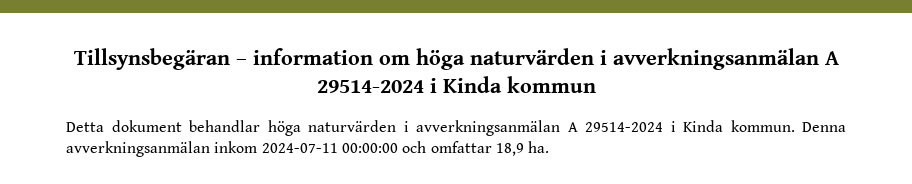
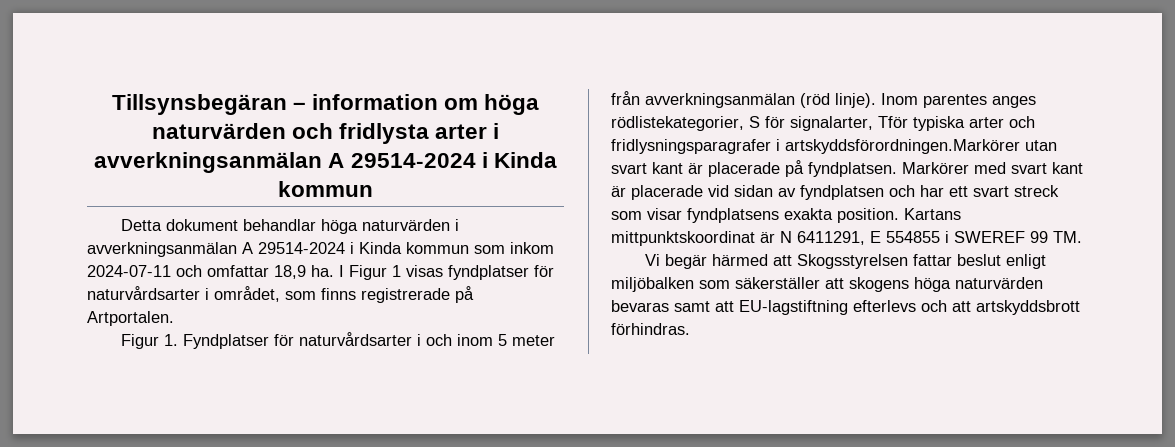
(594, 56) none -> [291,123,488,144] och fridlysta arter
[730,120,846,132] [66,141,210,157] kommun. Denna avverkningsanmälan -> [406,242,505,254] kommun som
[341,143,398,153] 00:00:00 -> (171, 271) none
(550, 147) none -> [339,265,554,280] [87,286,474,303] [87,311,174,326] [120,332,555,349] [611,91,1036,108] [611,116,1035,131] [611,139,1057,154] [611,160,1083,177] [611,185,1059,200] [611,208,961,223] [611,231,1082,246] [644,254,1046,269] [611,277,1043,292] [611,300,1080,315] [611,323,690,335] I Figur 1 visas fyndplatser för naturvårdsarter i området, som finns registrerade på Artportalen. // Figur 1. Fyndplatser för naturvårdsarter i och inom 5 meter från avverkningsanmälan (röd linje). Inom parentes anges rödlistekategorier, S för signalarter, Tför typiska arter och fridlysningsparagrafer i artskyddsförordningen.Markörer utan svart kant är placerade på fyndplatsen. Markörer med svart kant är placerade vid sidan av fyndplatsen och har ett svart streck som visar fyndplatsens exakta position. Kartans mittpunktskoordinat är N 6411291, E 554855 i SWEREF 99 TM. // Vi begär härmed att Skogsstyrelsen fattar beslut enligt miljöbalken som säkerställer att skogens höga naturvärden bevaras samt att EU-lagstiftning efterlevs och att artskyddsbrott förhindras.

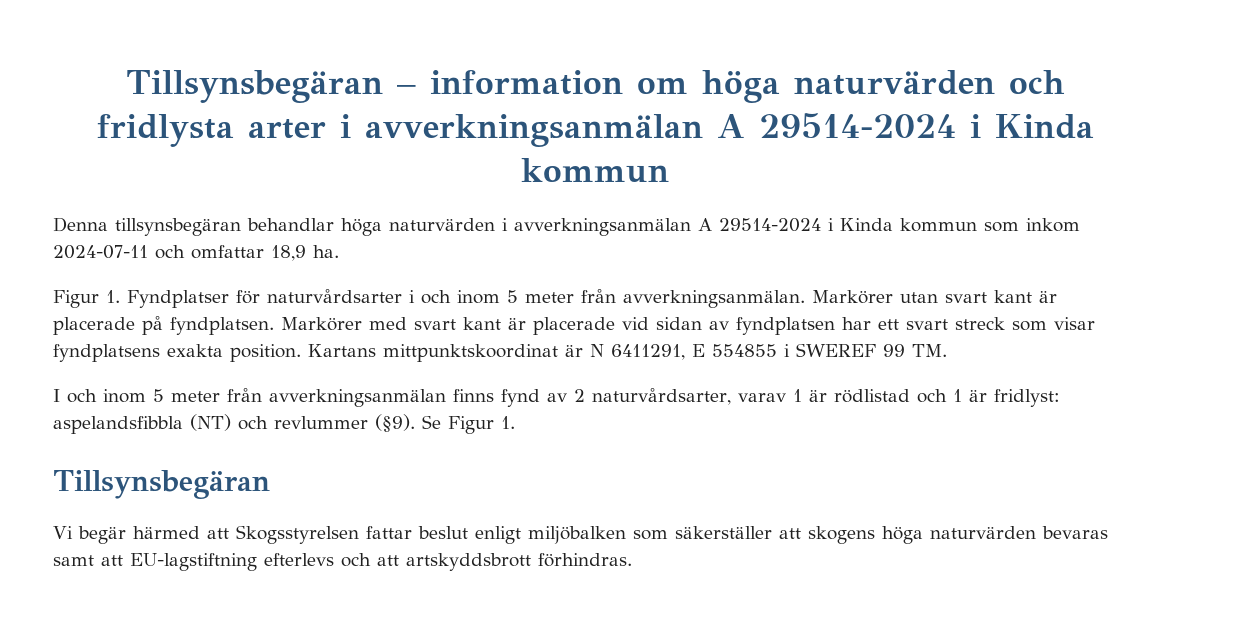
[120,219,238,231] Detta dokument -> [53,217,241,236] Denna tillsynsbegäran
[339,265,554,280] [87,286,474,303] [87,311,174,326] I Figur 1 visas fyndplatser för naturvårdsarter i området, som finns registrerade på Artportalen. -> (339, 251) none
[645,93,1036,108] [611,116,1035,131] [611,139,1020,154] avverkningsanmälan (röd linje). Inom parentes anges rödlistekategorier, S för signalarter, Tför typiska arter och fridlysningsparagrafer i artskyddsförordningen.Markörer -> [623,290,893,308] avverkningsanmälan. Markörer
[889,185,915,197] och -> (835, 326) none
(1082, 237) none -> [53,388,1060,407] [53,414,515,434] [53,470,270,499] // I och inom 5 meter från avverkningsanmälan finns fynd av 2 naturvårdsarter, varav 1 är rödlistad och 1 är fridlyst: aspelandsfibbla (NT) och revlummer (§9). Se Figur 1. // Tillsynsbegäran

